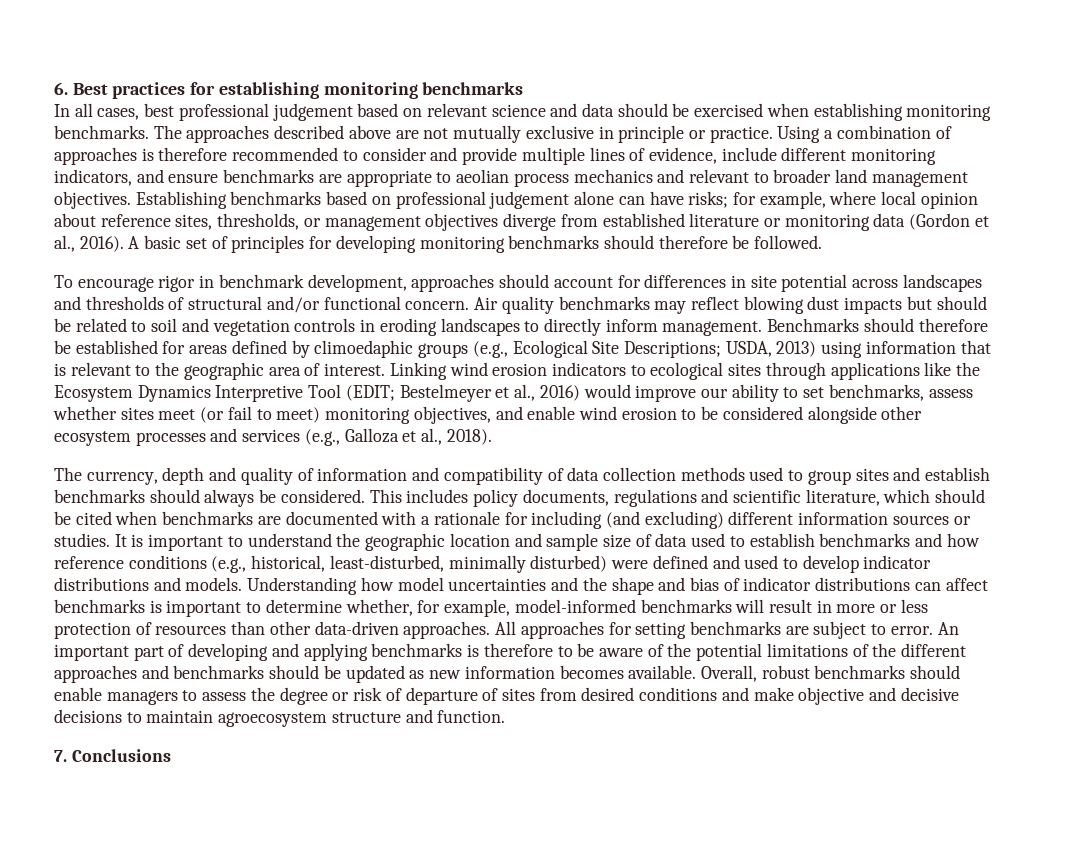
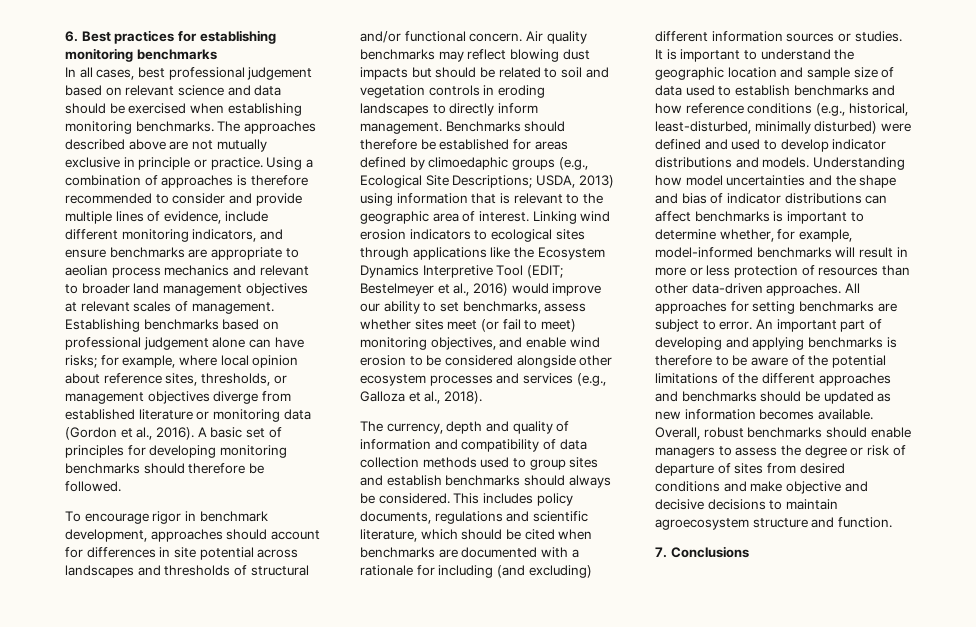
[54,191,131,209] objectives. -> [245,283,308,296] [65,301,274,314] objectives at relevant scales of management.

